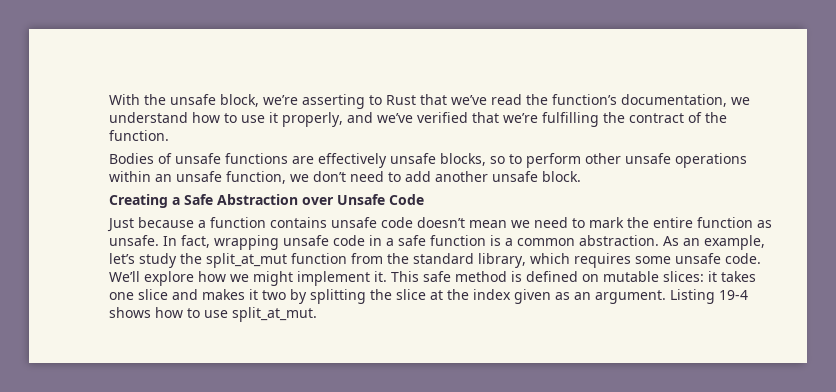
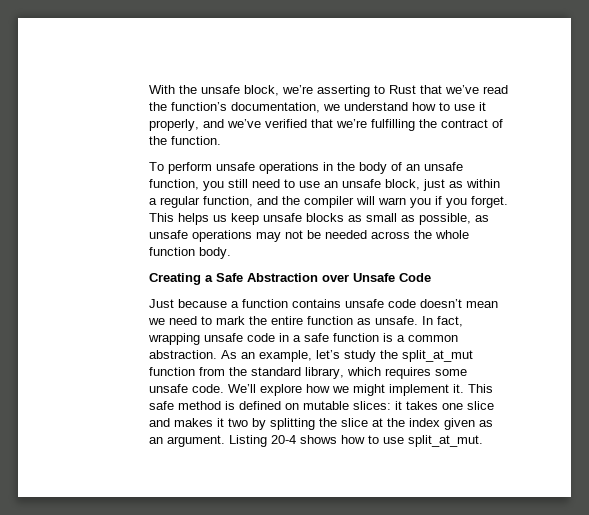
[109,153,748,168] [109,171,582,184] Bodies of unsafe functions are effectively unsafe blocks, so to perform other unsafe operations within an unsafe function, we don’t need to add another unsafe block. -> [149,162,464,174] [149,179,501,191] [149,196,509,208] [149,213,490,225] [149,230,470,242] [149,247,232,259] To perform unsafe operations in the body of an unsafe function, you still need to use an unsafe block, just as within a regular function, and the compiler will warn you if you forget. This helps us keep unsafe blocks as small as possible, as unsafe operations may not be needed across the whole function body.
[719,290,749,300] 19-4 -> [271,435,297,444] 20-4

